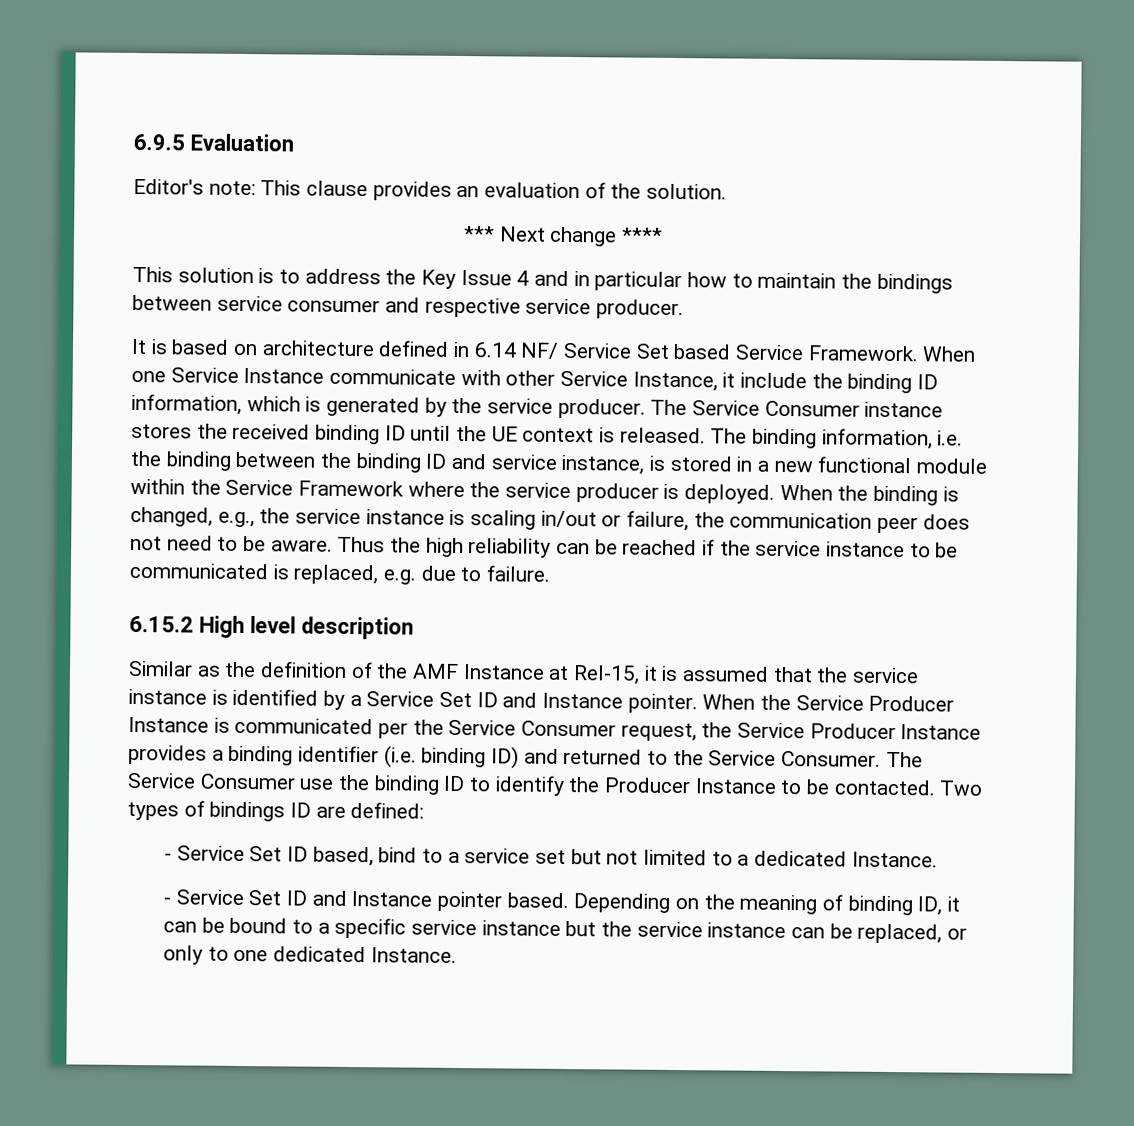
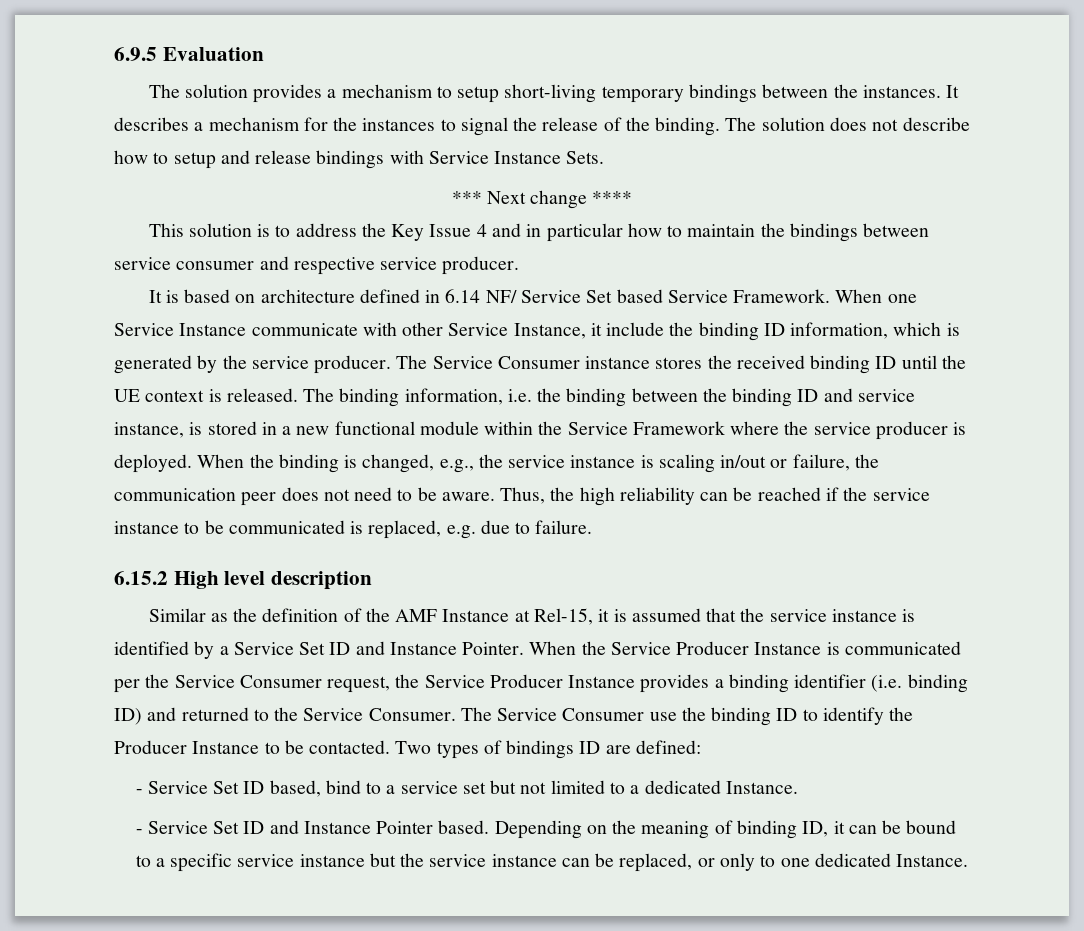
[133,178,728,201] Editor's note: This clause provides an evaluation of the solution. -> [148,84,960,103] [114,117,970,136] [114,150,605,169] The solution provides a mechanism to setup short-living temporary bindings between the instances. It describes a mechanism for the instances to signal the release of the binding. The solution does not describe how to setup and release bindings with Service Instance Sets.
[337,536,386,553] Thus -> [500,487,546,504] Thus,
[627,693,698,714] pointer. -> [462,642,525,655] Pointer.
[437,891,503,912] pointer -> [376,821,434,834] Pointer

